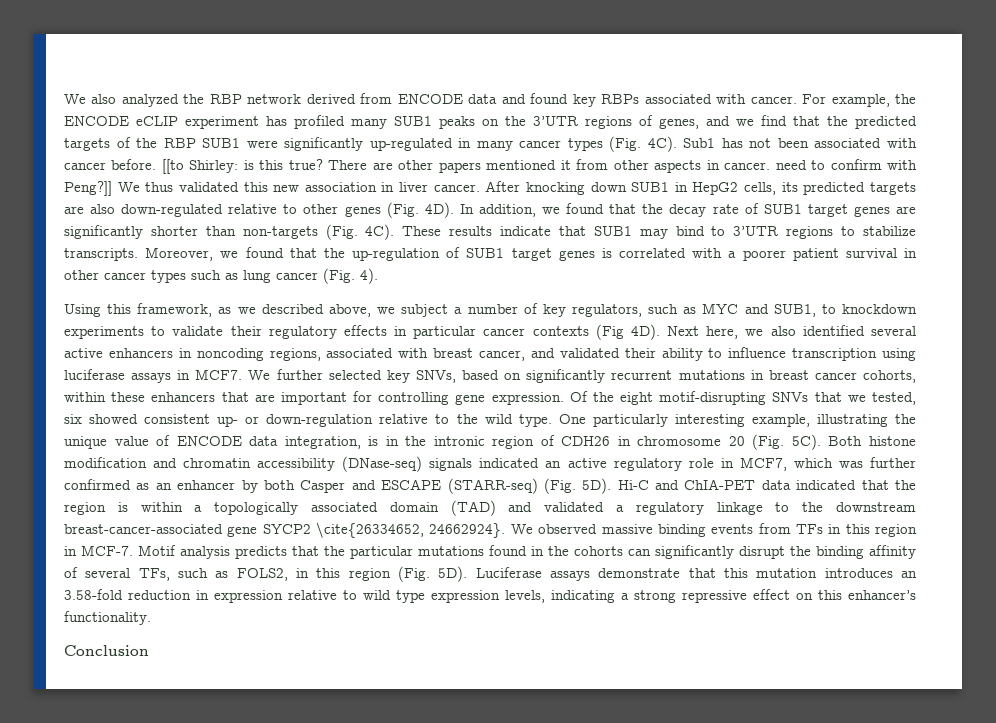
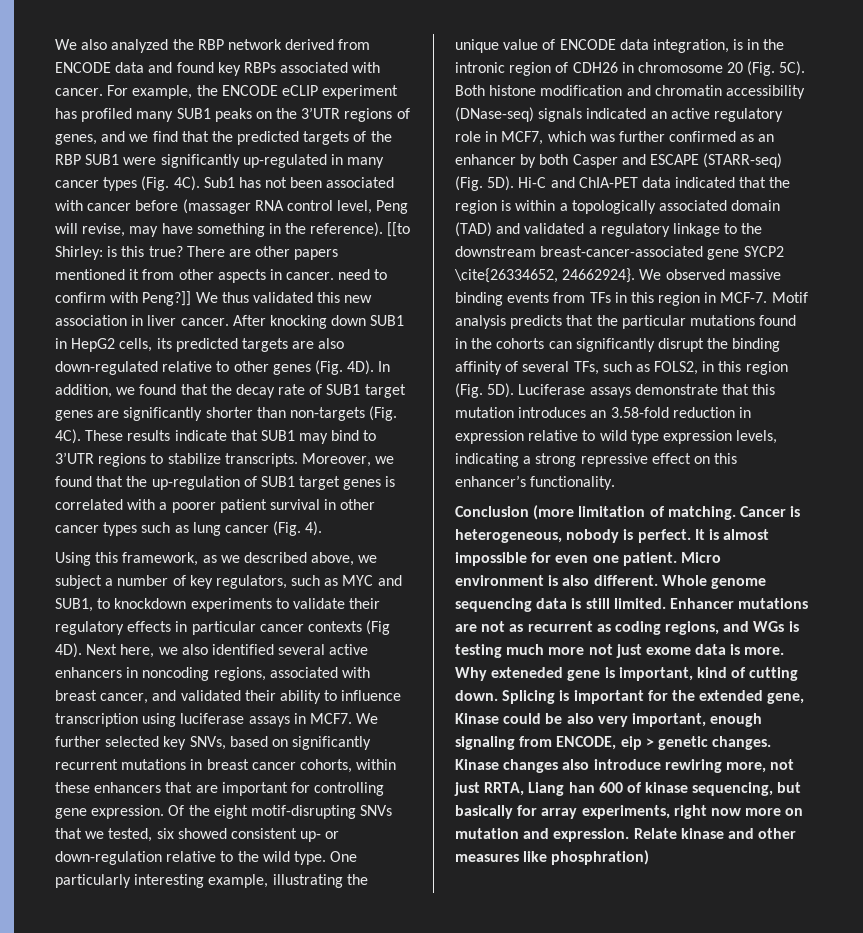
[111,159,157,170] before. -> [135,199,409,214] [55,222,384,237] before (massager RNA control level, Peng will revise, may have something in the reference).
(149, 650) none -> [533,505,801,520] [455,529,770,543] [455,552,721,566] [455,575,766,589] [455,598,809,612] [455,621,799,635] [455,644,785,658] [455,667,799,681] [455,690,805,704] [455,713,763,727] [455,736,772,750] [455,759,795,773] [454,782,802,796] [455,805,804,819] [455,828,797,842] [455,850,650,865] (more limitation of matching. Cancer is heterogeneous, nobody is perfect. It is almost impossible for even one patient. Micro environment is also different. Whole genome sequencing data is still limited. Enhancer mutations are not as recurrent as coding regions, and WGs is testing much more not just exome data is more. Why exteneded gene is important, kind of cutting down. Splicing is important for the extended gene, Kinase could be also very important, enough signaling from ENCODE, eip > genetic changes. Kinase changes also introduce rewiring more, not just RRTA, Liang han 600 of kinase sequencing, but basically for array experiments, right now more on mutation and expression. Relate kinase and other measures like phosphration)

